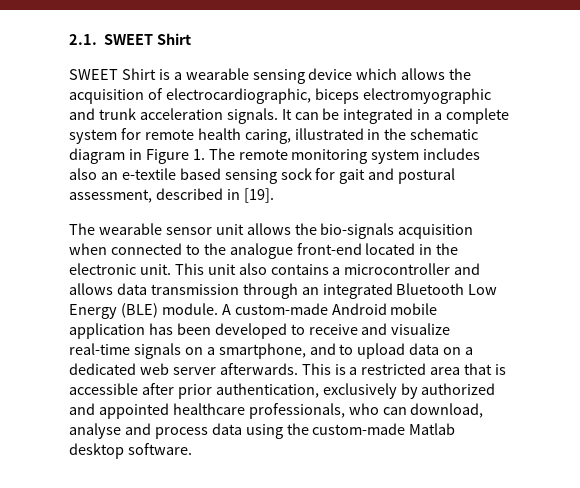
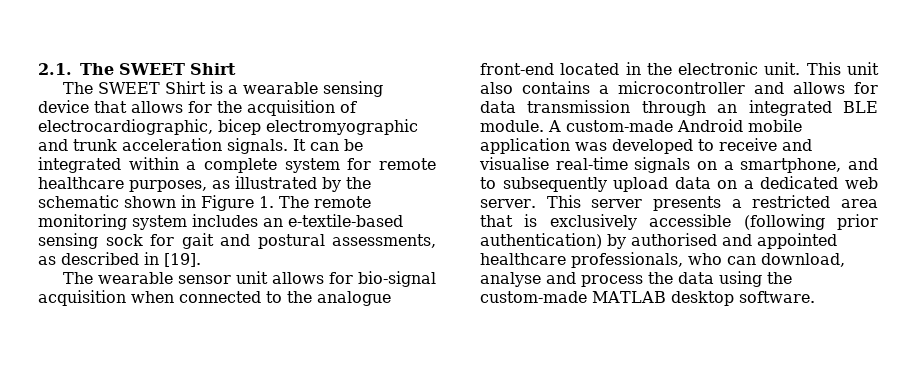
(97, 39) none -> [80,63,114,75] The
(192, 39) none -> [62,82,93,94] The
[356,68,446,80] which allows -> [94,101,212,113] that allows for
[314,88,359,104] biceps -> [218,119,261,135] bicep
[417,109,431,120] in -> [128,157,179,170] within
[197,128,381,144] health caring, illustrated in -> [38,176,341,192] healthcare purposes, as illustrated by
[69,148,125,164] diagram -> [124,196,176,208] shown
[69,168,221,180] also an e-textile based -> [263,214,403,227] an e-textile-based
[69,189,152,203] assessment, -> [332,234,436,248] [38,256,56,265] assessments, as
[294,223,395,239] the bio-signals -> [328,271,436,287] for bio-signal
(113, 289) none -> [854,82,878,94] for
[396,283,498,295] [69,303,158,319] Bluetooth Low Energy (BLE) -> [843,101,878,113] BLE
[148,323,211,335] has been -> [575,142,607,151] was
[391,323,451,335] visualize -> [479,157,549,170] visualise
(354, 349) none -> [502,177,607,192] subsequently
[172,363,346,375] server afterwards. This is -> [480,195,721,211] server. This server presents
[69,383,496,399] accessible after prior authentication, exclusively by authorized -> [549,214,878,230] [480,233,717,249] exclusively accessible (following prior authentication) by authorised
(208, 433) none -> [648,272,673,284] the
[409,423,456,435] Matlab -> [592,291,666,303] MATLAB

